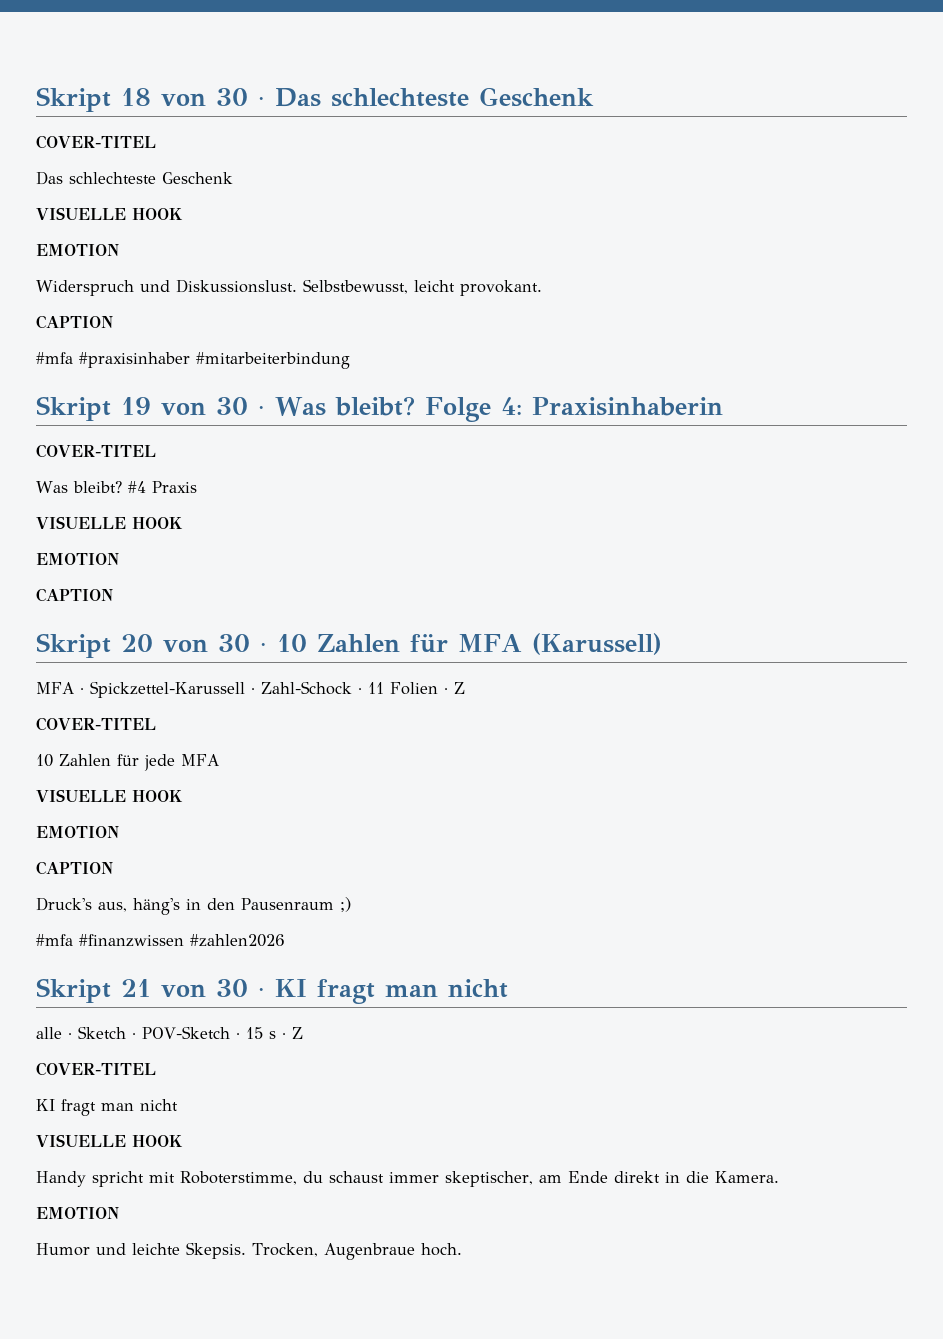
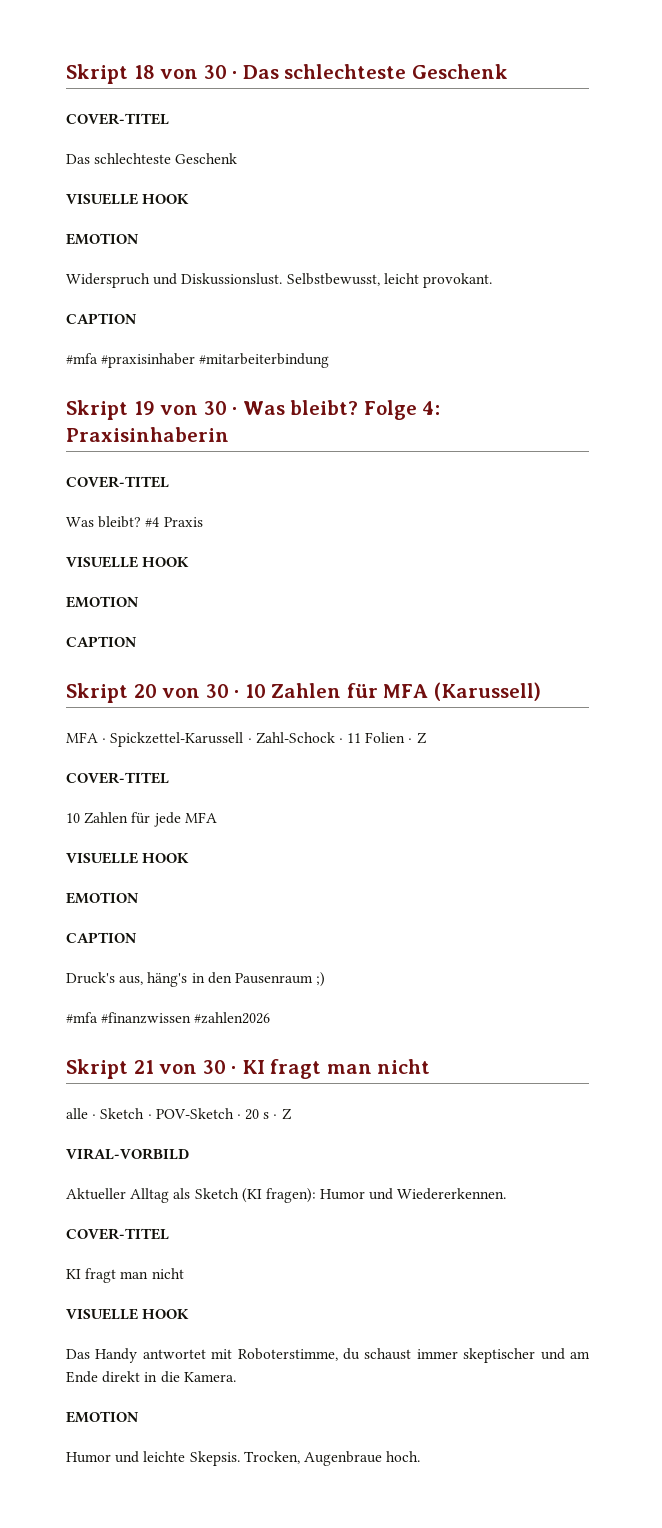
[246,1027,263,1039] 15 -> [245,1109,260,1120] 20
(303, 1033) none -> [66,1148,189,1160] [66,1188,507,1203] // VIRAL-VORBILD // Aktueller Alltag als Sketch (KI fragen): Humor und Wiedererkennen.
[36,1171,144,1187] Handy spricht -> [66,1348,206,1363] Das Handy antwortet
[445,1171,533,1187] skeptischer, -> [463,1348,565,1363] skeptischer und

